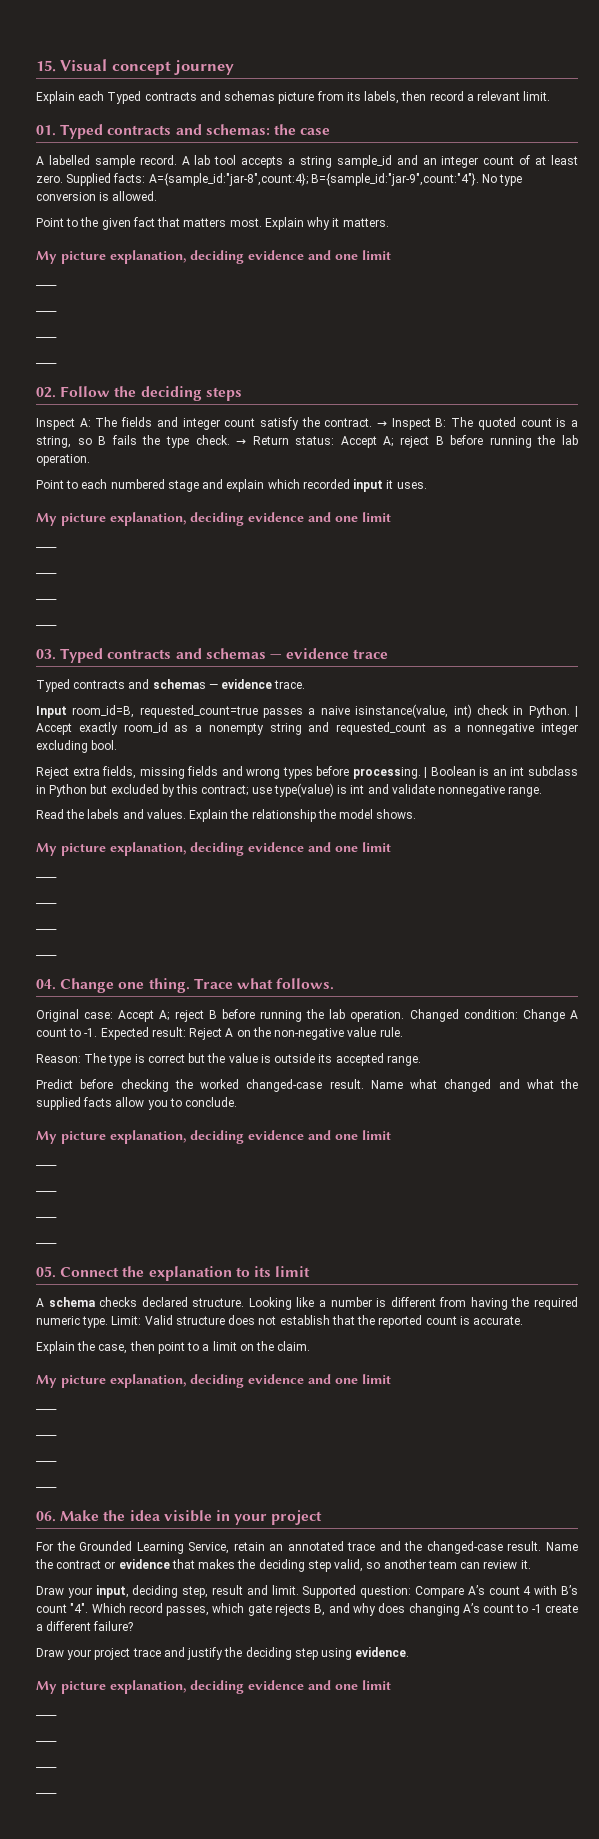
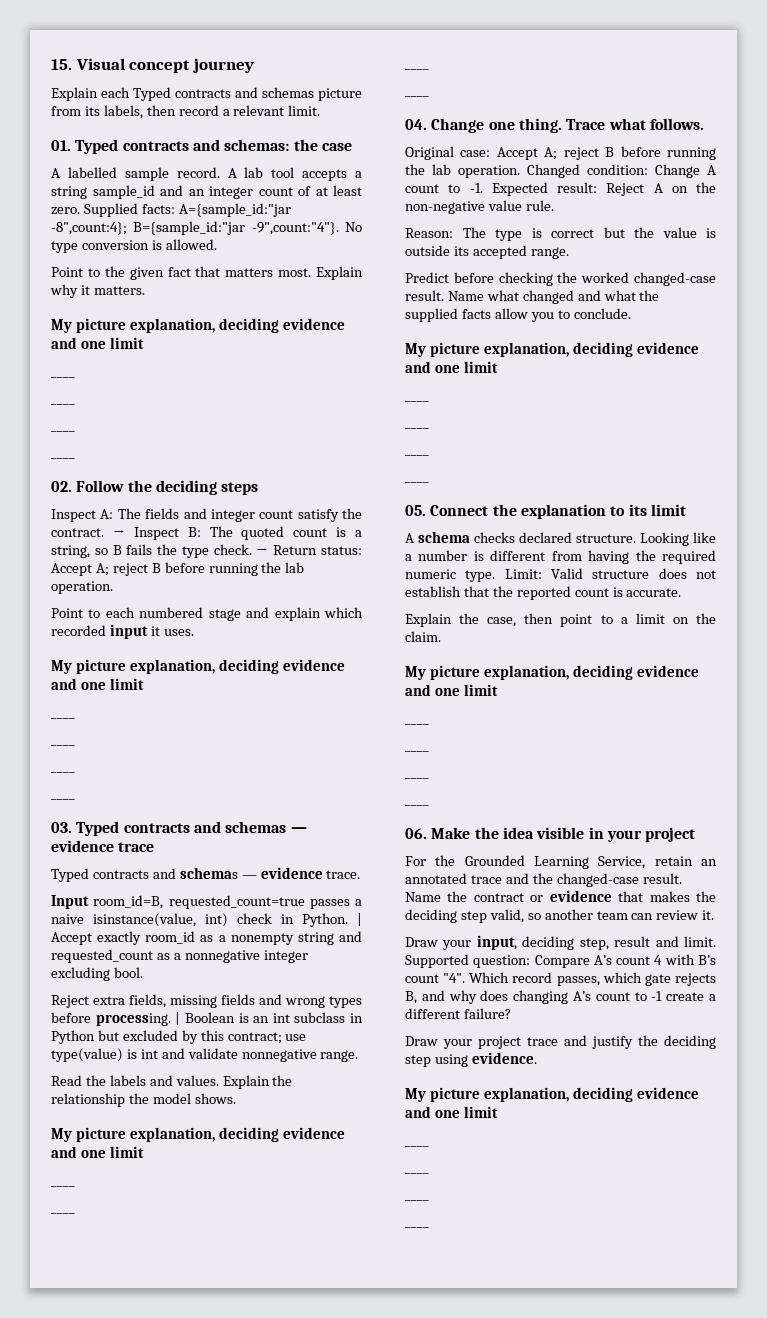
[148,173,479,186] A={sample_id:"jar-8",count:4}; B={sample_id:"jar-9",count:"4"}. -> [178,203,291,217] [51,221,339,235] A={sample_id:"jar -8",count:4}; B={sample_id:"jar -9",count:"4"}.

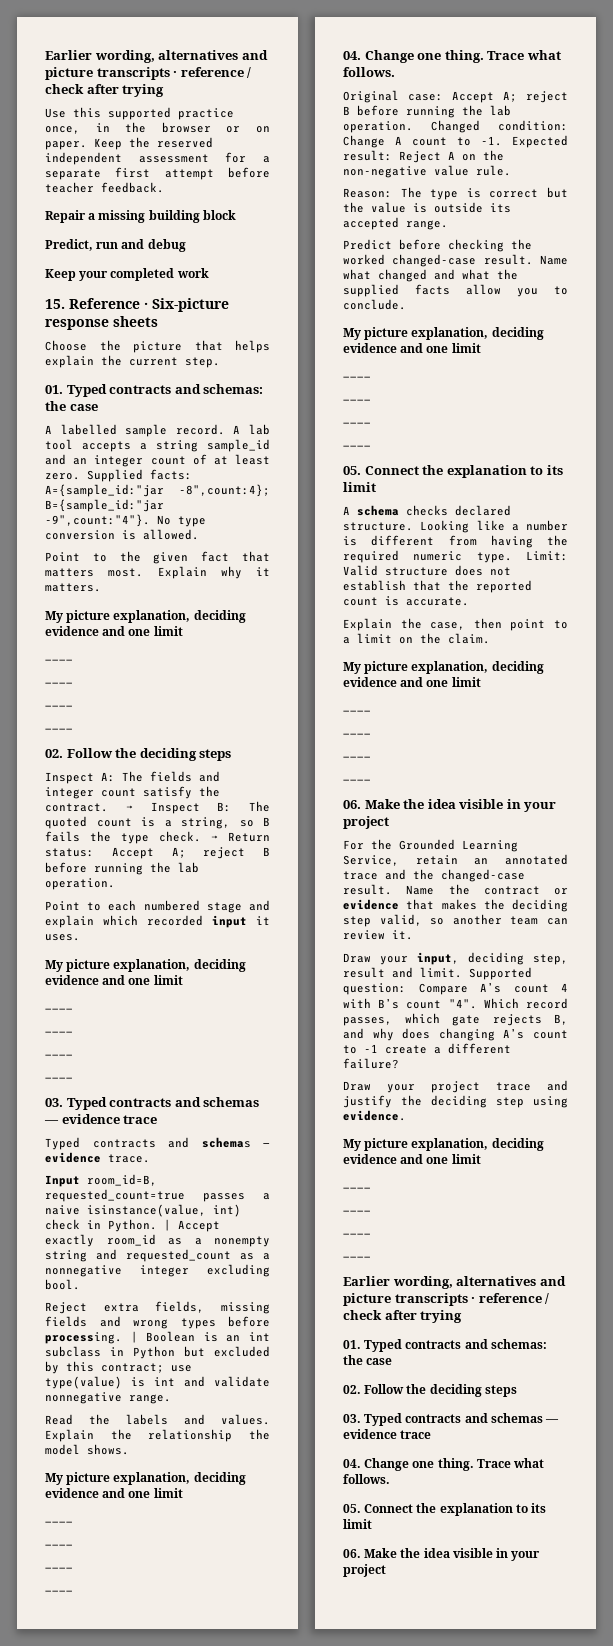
[51,58,254,73] [51,87,362,101] [51,105,321,119] 15. Visual concept journey // Explain each Typed contracts and schemas picture from its labels, then record a relevant limit. -> [45,50,268,63] [45,67,252,80] [45,84,165,97] [45,107,234,120] [45,122,270,134] [45,137,213,150] [45,152,270,165] [45,167,270,180] [45,182,164,193] [45,210,236,223] [45,239,186,252] [45,268,209,281] [45,298,229,312] [45,316,158,330] [45,340,270,353] [45,355,220,368] Earlier wording, alternatives and picture transcripts · reference / check after trying // Use this supported practice once, in the browser or on paper. Keep the reserved independent assessment for a separate first attempt before teacher feedback. // Repair a missing building block // Predict, run and debug // Keep your completed work // 15. Reference · Six-picture response sheets // Choose the picture that helps explain the current step.
(429, 1227) none -> [343,1276,566,1289] [343,1293,550,1306] [343,1310,463,1323] [343,1339,547,1352] [343,1355,393,1365] [343,1384,517,1397] [343,1413,560,1426] [343,1429,432,1439] [343,1458,545,1471] [343,1474,390,1484] [343,1503,547,1516] [343,1519,372,1529] [343,1548,541,1561] [343,1564,386,1577] // Earlier wording, alternatives and picture transcripts · reference / check after trying // 01. Typed contracts and schemas: the case // 02. Follow the deciding steps // 03. Typed contracts and schemas — evidence trace // 04. Change one thing. Trace what follows. // 05. Connect the explanation to its limit // 06. Make the idea visible in your project

